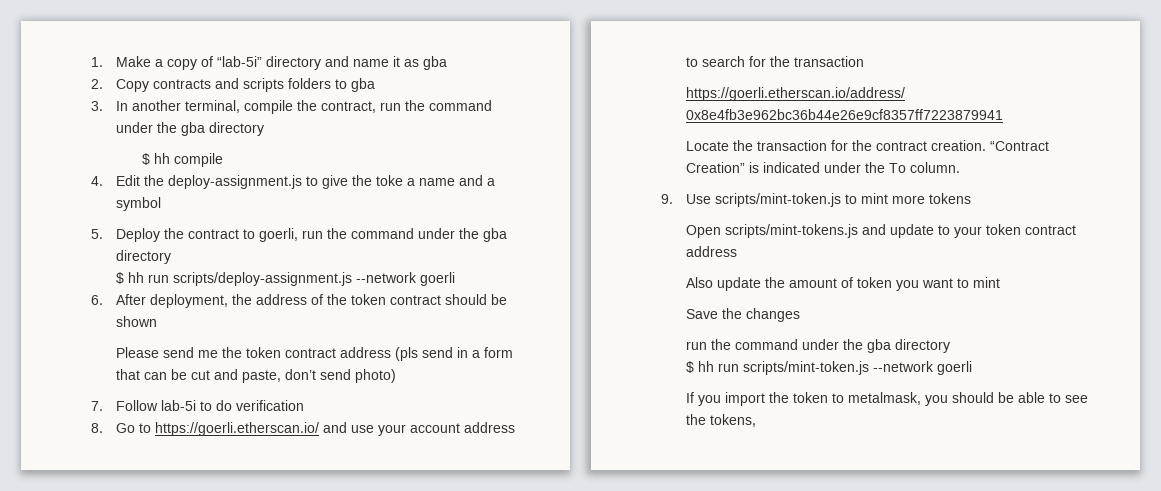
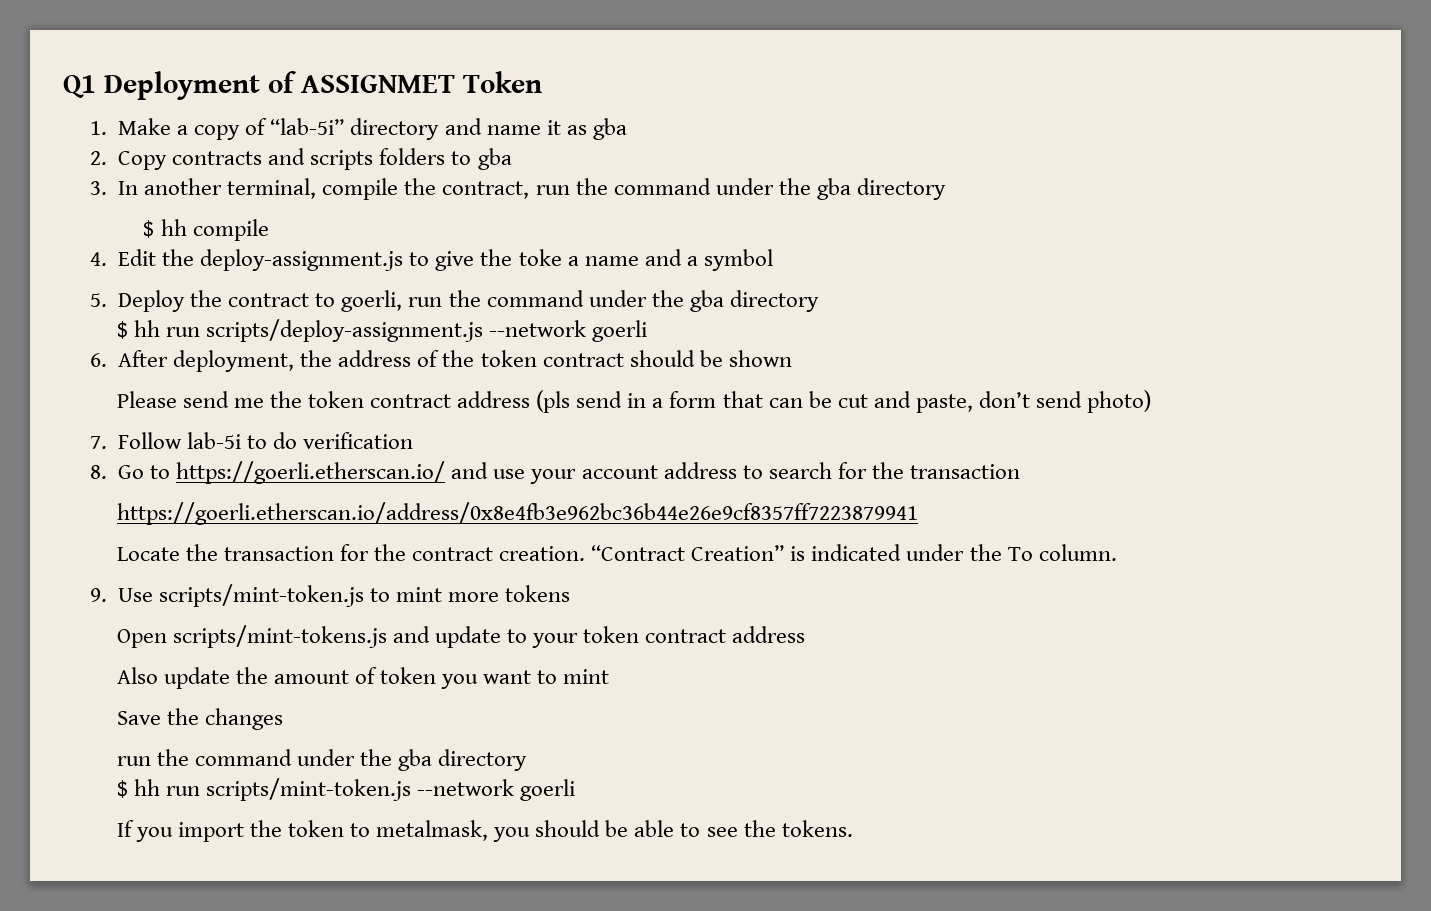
(91, 62) none -> [63,71,542,100] Q1 Deployment of ASSIGNMET Token //
[710,414,757,427] tokens, -> [781,820,853,837] tokens.

